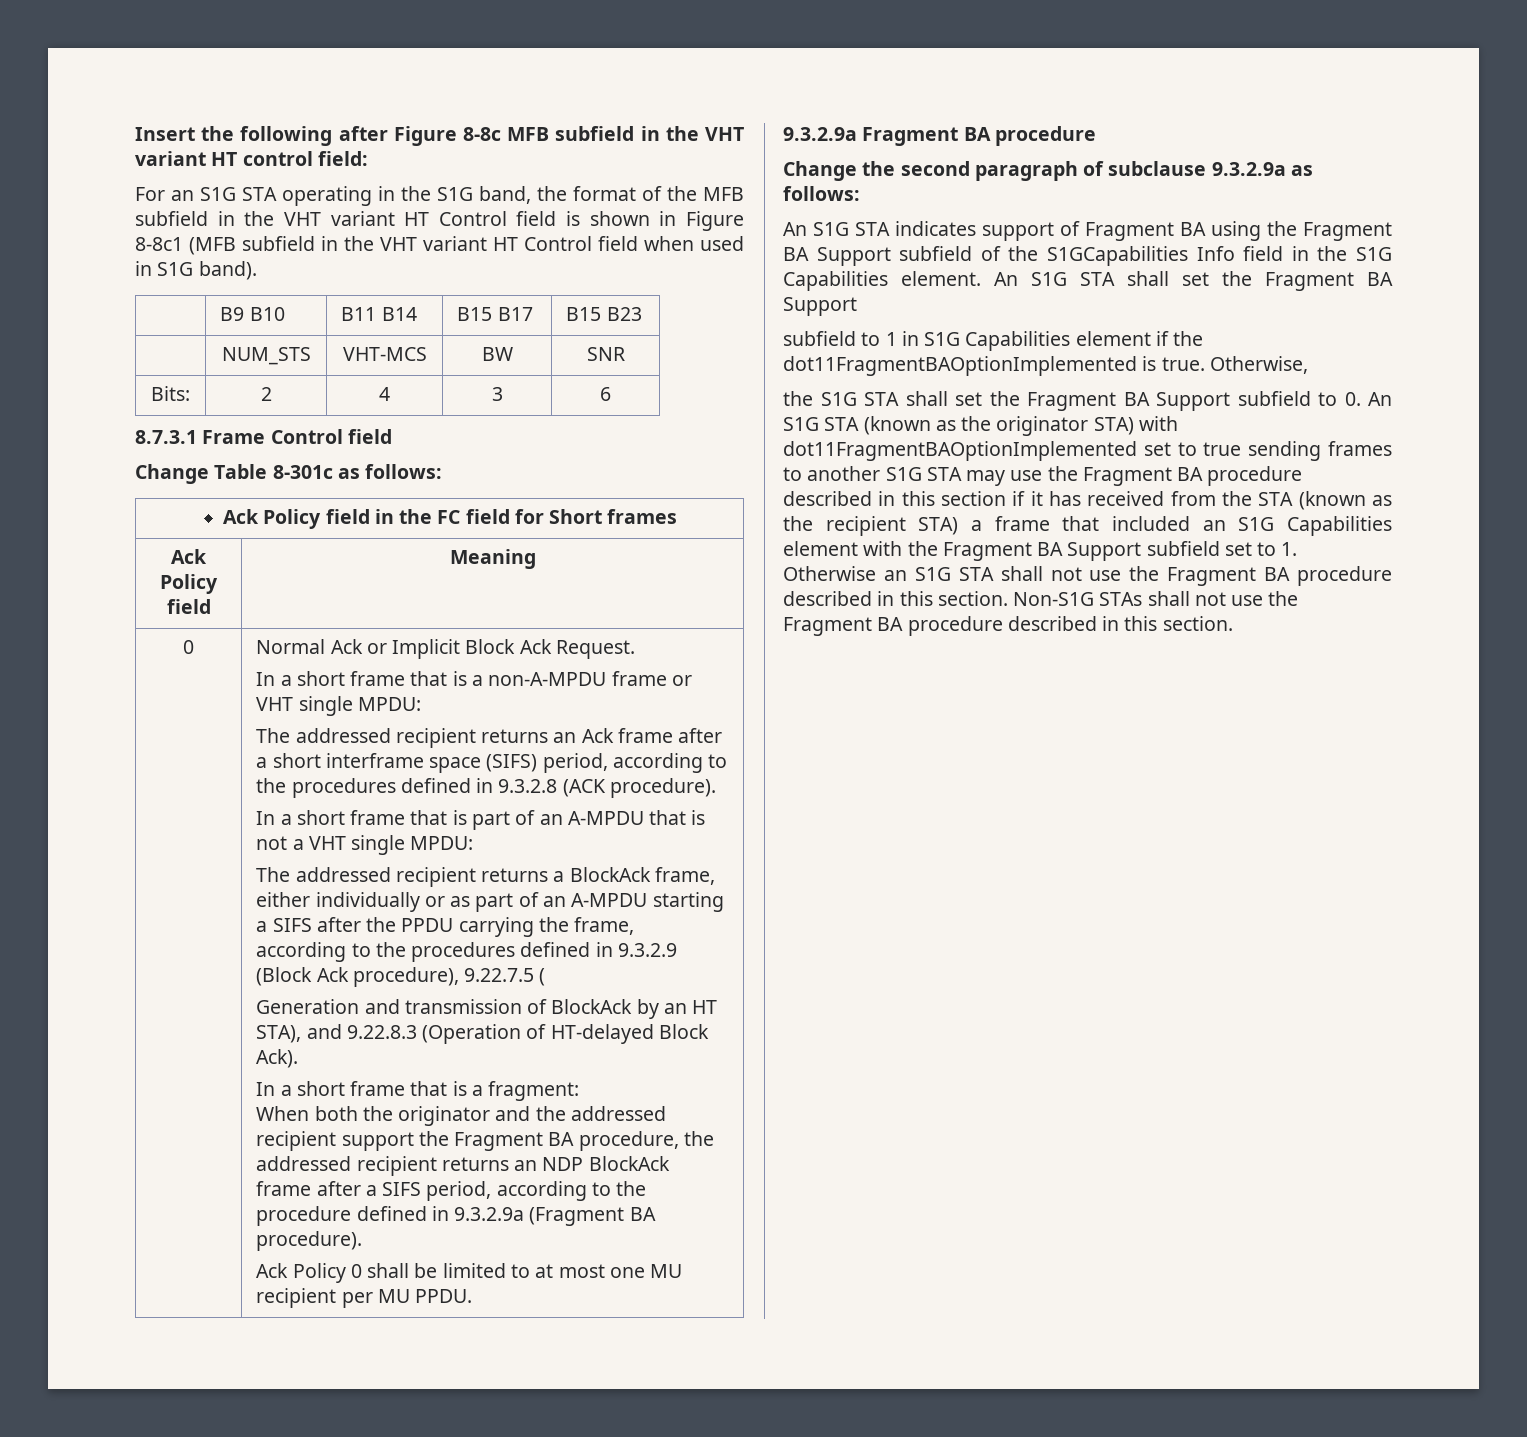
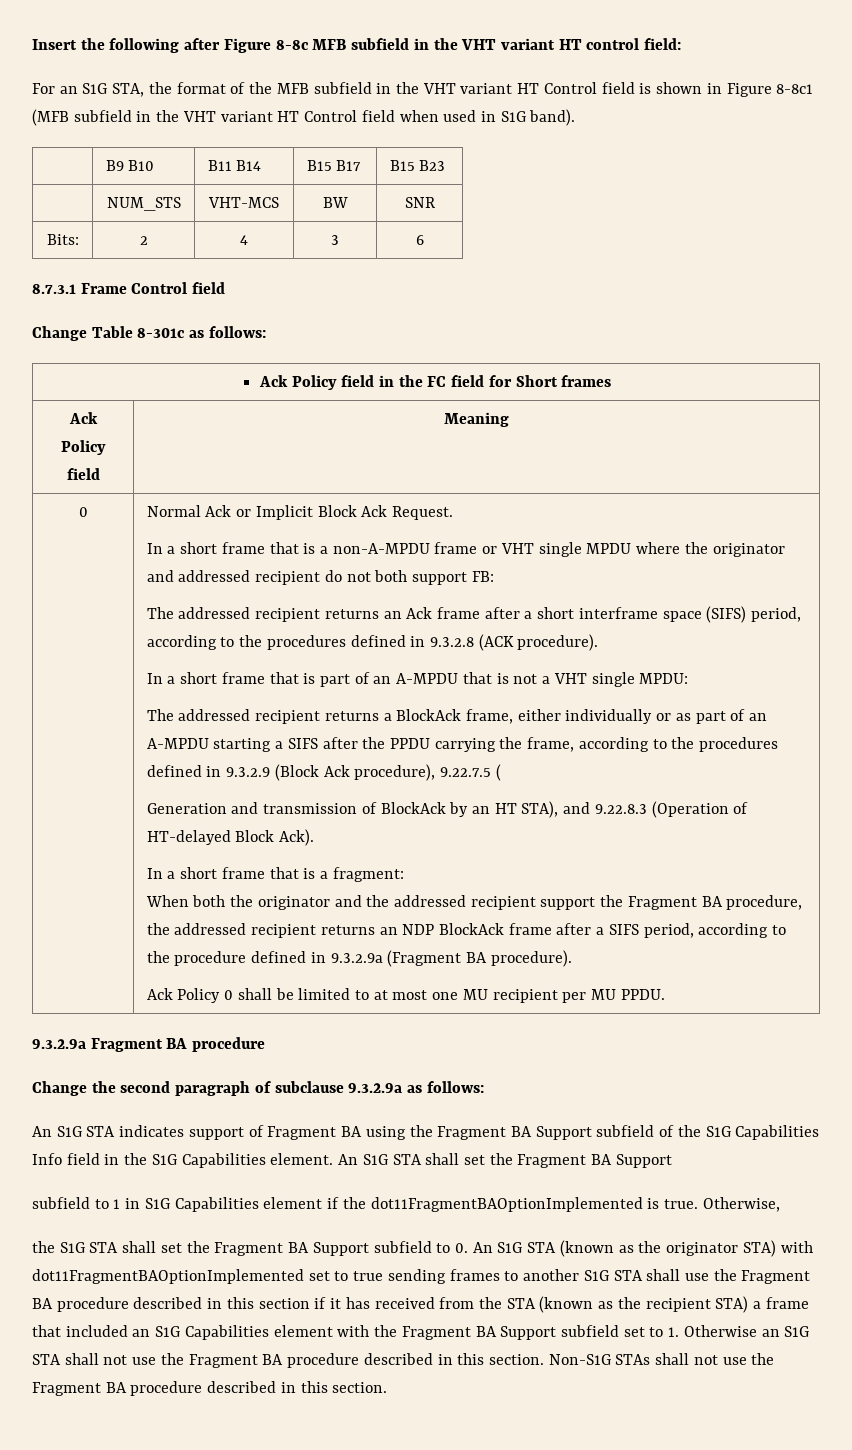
[242,186,531,206] STA operating in the S1G band, -> [112,83,145,97] STA,
[357,697,421,711] MPDU: -> [586,542,785,557] [146,570,494,585] MPDU where the originator and addressed recipient do not both support FB:
[1047,246,1188,266] S1GCapabilities -> [705,1125,820,1140] S1G Capabilities
[966,470,1006,486] may -> [646,1269,681,1281] shall

